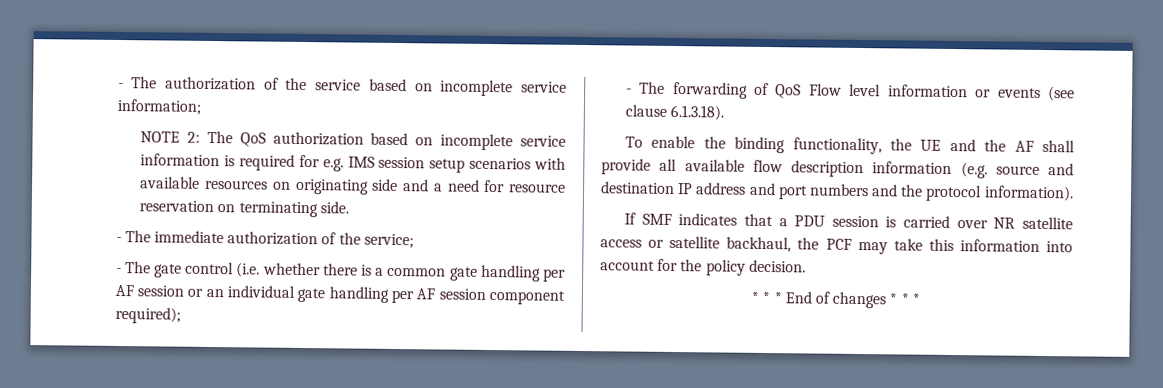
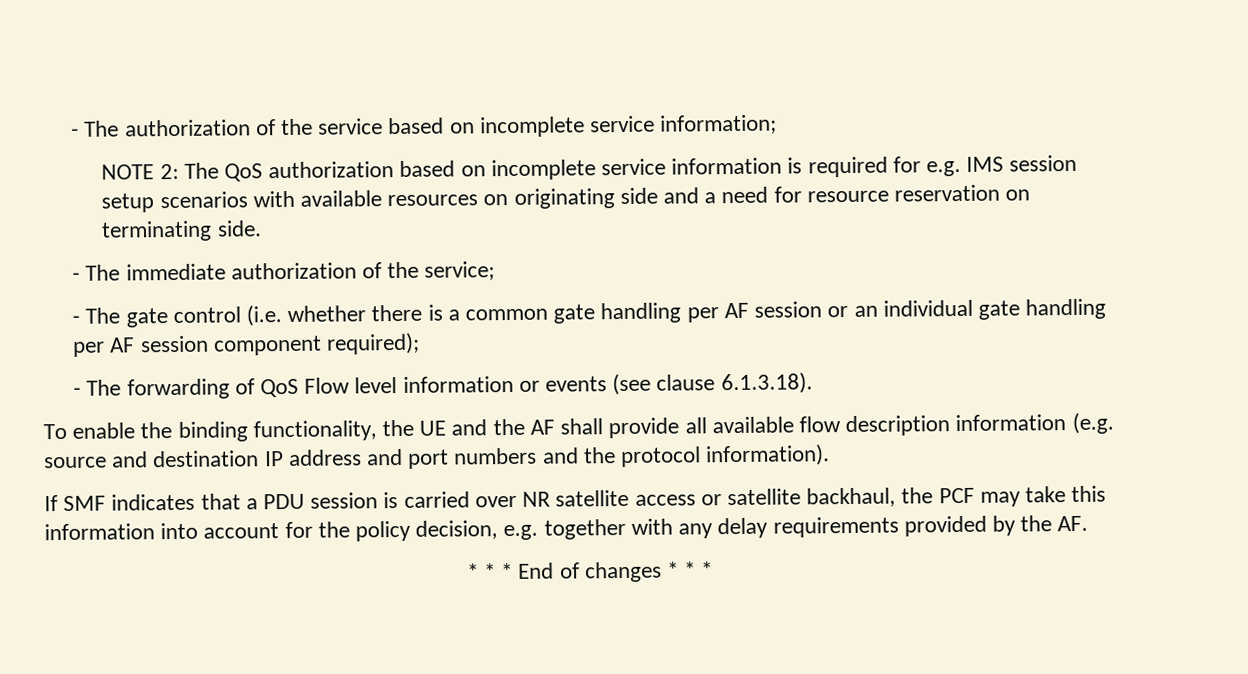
[748,259,806,273] decision. -> [415,515,1089,541] decision, e.g. together with any delay requirements provided by the AF.

